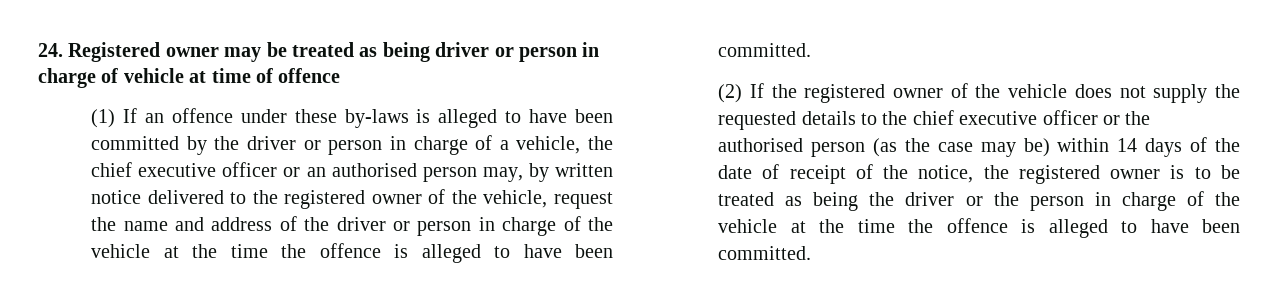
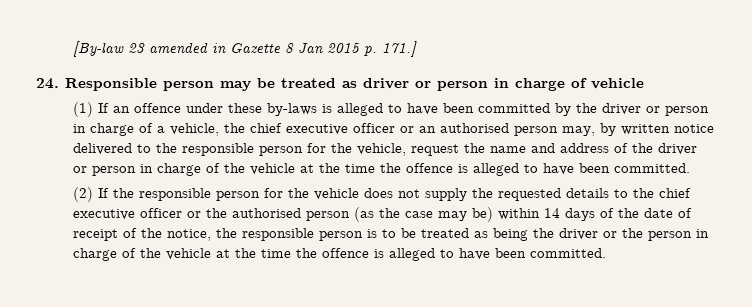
[38,42,219,62] 24. Registered owner -> [73,41,418,57] [36,78,214,91] [By-law 23 amended in Gazette 8 Jan 2015 p. 171.] // 24. Responsible person
[382,42,430,62] being -> (357, 84) none
[189,68,341,83] at time of offence -> (644, 83) none
[284,189,446,209] registered owner of -> [182,143,327,156] responsible person for
[804,83,968,103] registered owner of -> [139,188,284,201] responsible person for
[1018,165,1161,184] registered owner -> [242,228,364,241] responsible person

